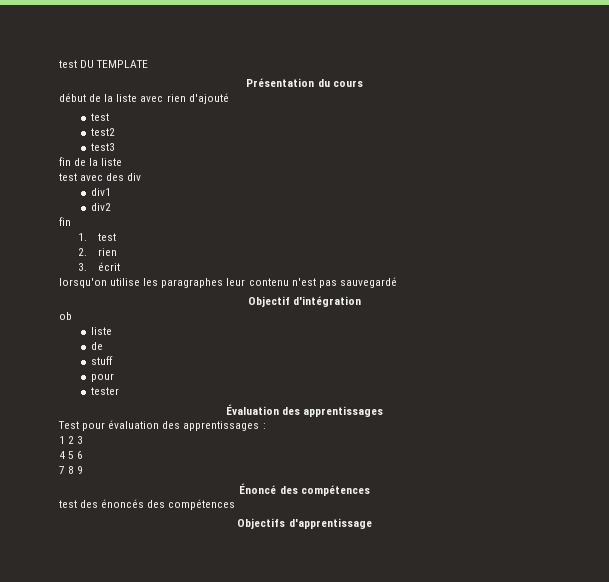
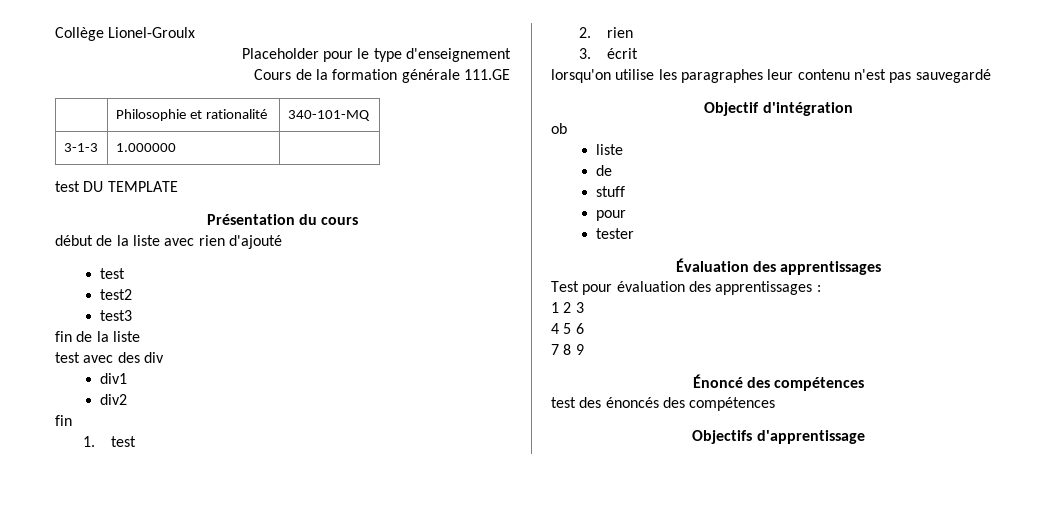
(59, 64) none -> [55,27,196,41] [241,48,511,62] [254,69,510,83] [115,109,267,121] [287,110,370,121] [63,143,98,152] [115,143,176,152] Collège Lionel-Groulx // Placeholder pour le type d'enseignement // Cours de la formation générale 111.GE // | Philosophie et rationalité | 340-101-MQ // 3-1-3 | 1.000000 | //

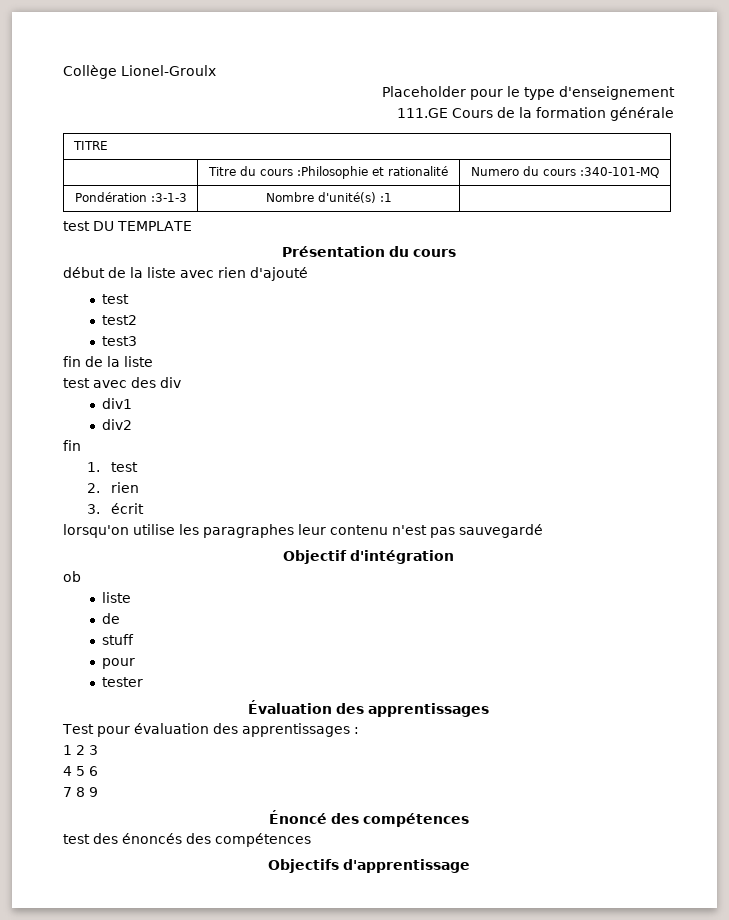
(511, 55) none -> [397,108,448,118] 111.GE
[464,69,510,80] [115,109,267,121] [287,110,370,121] [63,143,98,152] [115,143,176,152] 111.GE // | Philosophie et rationalité | 340-101-MQ // 3-1-3 | 1.000000 -> [72,141,108,150] [208,166,448,179] [471,166,659,178] [74,192,187,202] [265,192,392,203] // TITRE // | Titre du cours :Philosophie et rationalité | Numero du cours :340-101-MQ // Pondération :3-1-3 | Nombre d'unité(s) :1

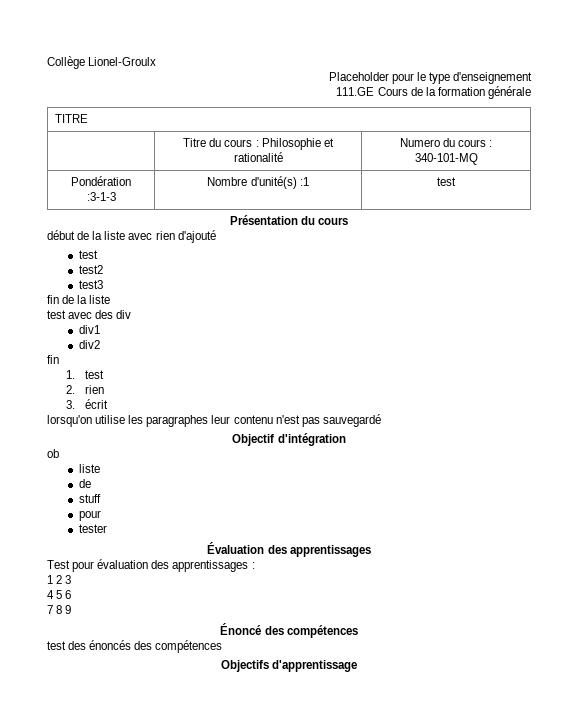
[297,166,368,179] :Philosophie -> [255,138,321,150] : Philosophie
[580,167,659,178] :340-101-MQ -> [489,140,493,147] [414,153,478,165] : 340-101-MQ
[63,221,192,231] // test DU TEMPLATE -> [437,177,456,186] test

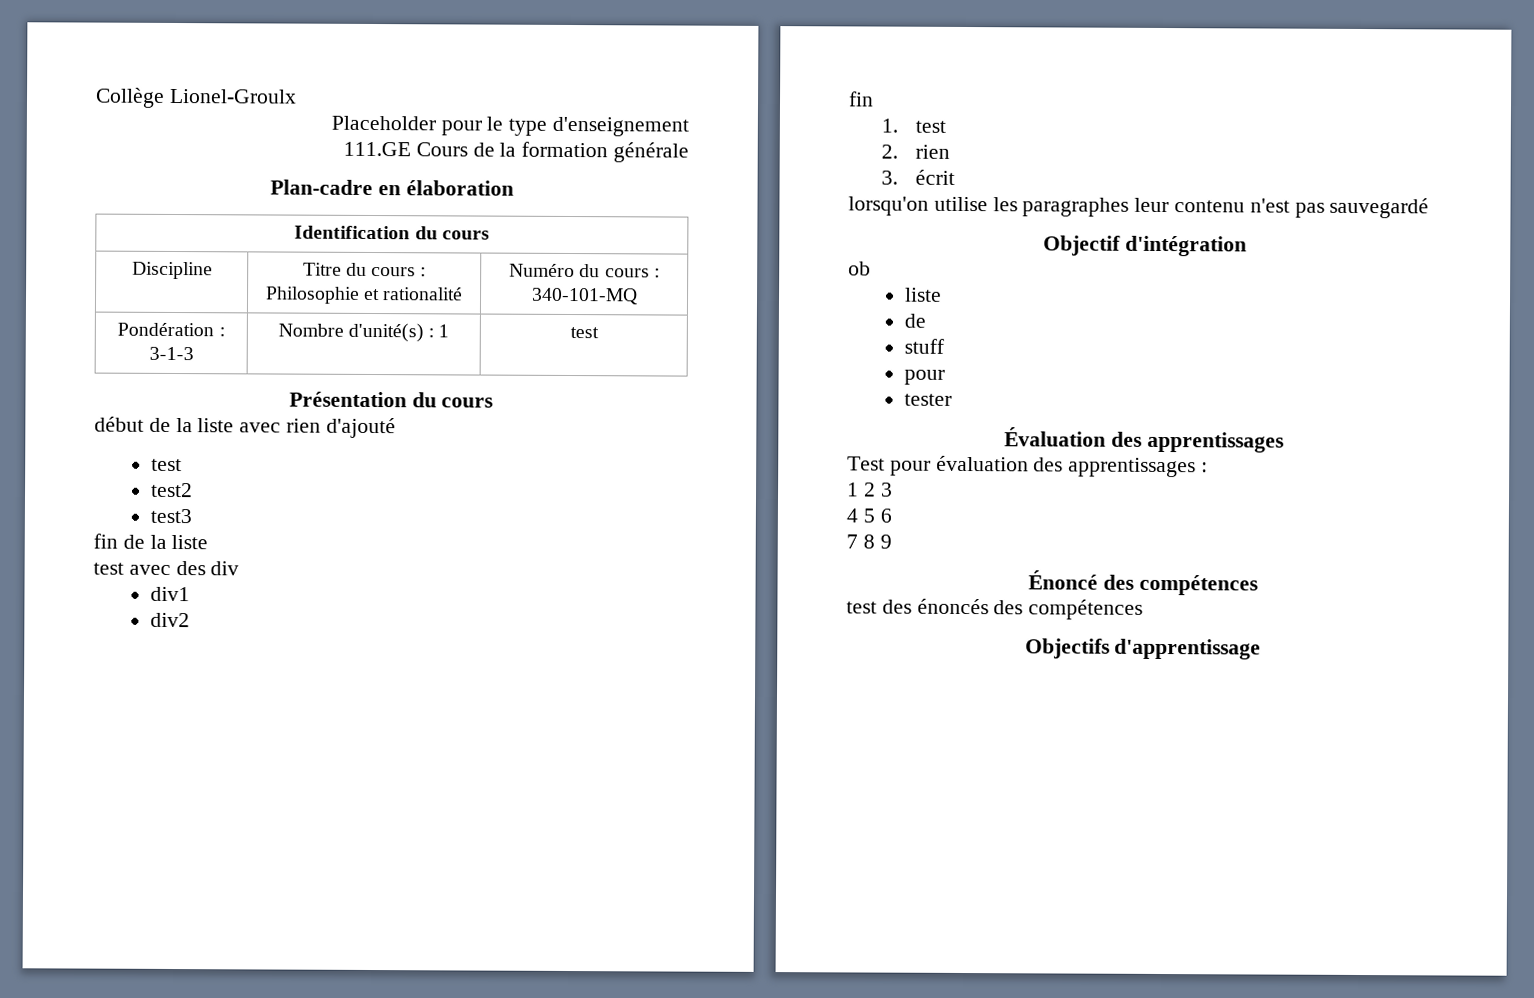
[55,114,89,123] // TITRE // -> [270,179,514,196] [294,225,490,240] [131,261,213,280] // Plan-cadre en élaboration // Identification du cours // Discipline
[399,138,440,147] Numero -> [509,263,576,278] Numéro
[86,192,116,201] :3-1-3 -> [218,327,225,337] [148,346,194,361] : 3-1-3
[299,177,309,186] :1 -> [428,324,450,338] : 1

